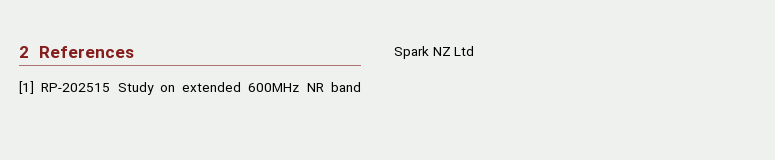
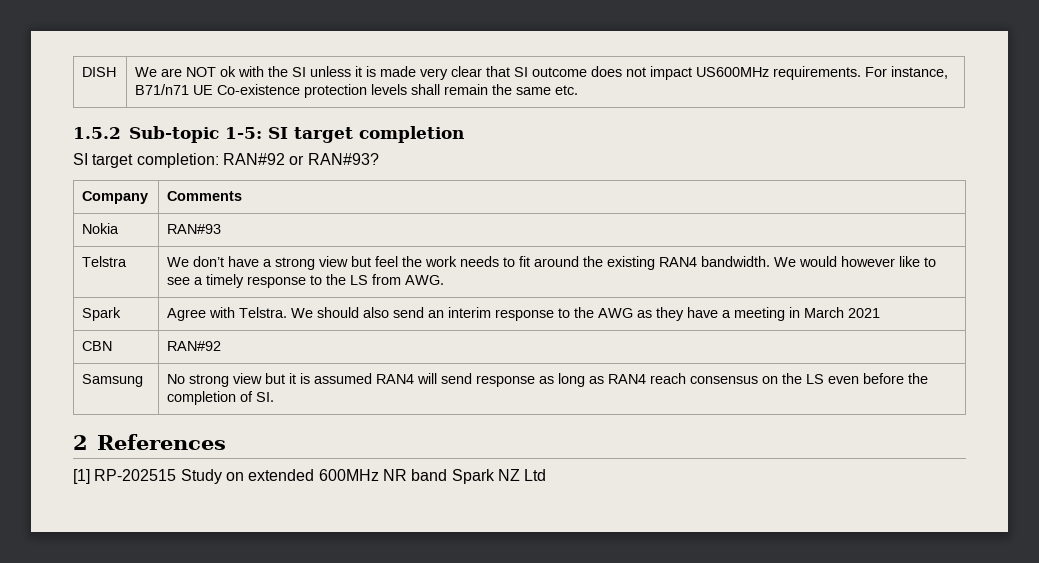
(19, 52) none -> [82,67,117,77] [135,66,949,80] [135,84,579,98] [73,126,464,143] [73,153,379,168] [82,191,149,204] [167,191,243,201] [82,223,120,234] [167,224,222,234] [82,256,128,267] [167,256,937,270] [167,274,445,288] [82,307,122,321] [167,307,881,321] [82,341,113,351] [167,341,222,351] [82,374,144,387] [167,373,929,387] [167,391,275,405] DISH | We are NOT ok with the SI unless it is made very clear that SI outcome does not impact US600MHz requirements. For instance, B71/n71 UE Co-existence protection levels shall remain the same etc. // 1.5.2 Sub-topic 1-5: SI target completion // SI target completion: RAN#92 or RAN#93? // Company | Comments // Nokia | RAN#93 // Telstra | We don’t have a strong view but feel the work needs to fit around the existing RAN4 bandwidth. We would however like to see a timely response to the LS from AWG. // Spark | Agree with Telstra. We should also send an interim response to the AWG as they have a meeting in March 2021 // CBN | RAN#92 // Samsung | No strong view but it is assumed RAN4 will send response as long as RAN4 reach consensus on the LS even before the completion of SI. //

